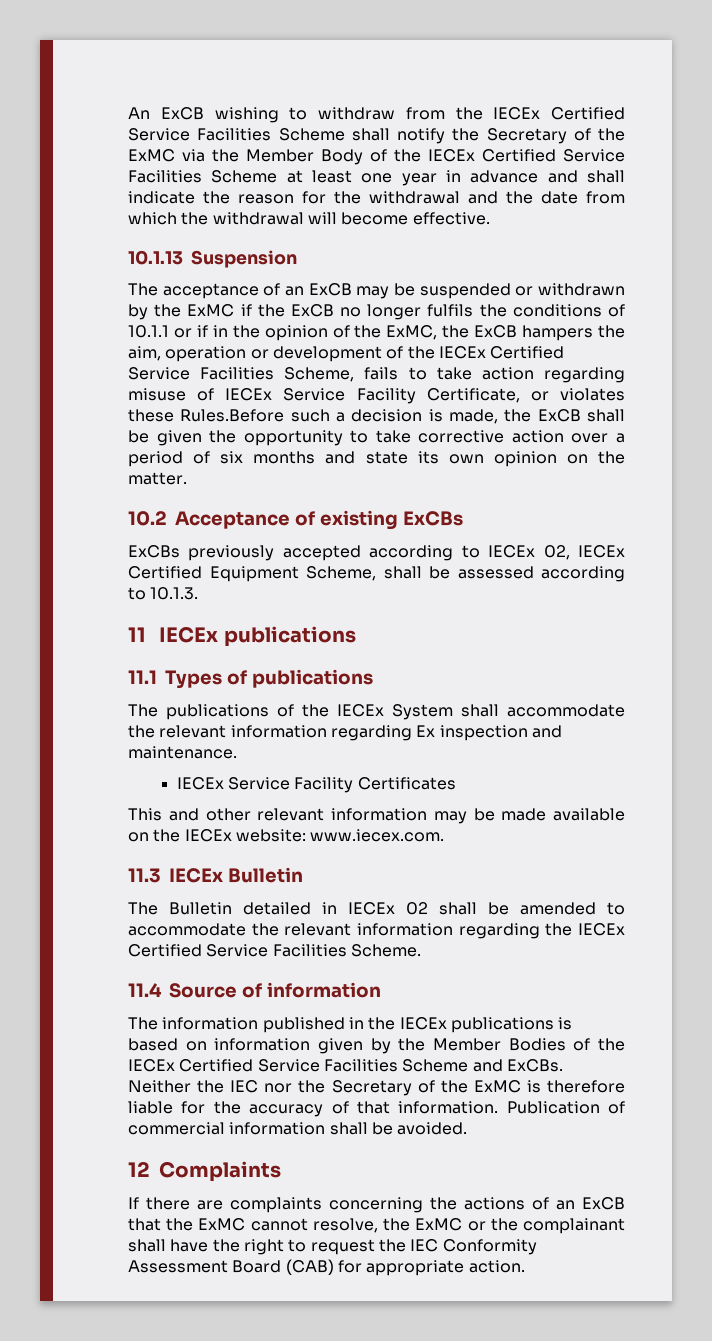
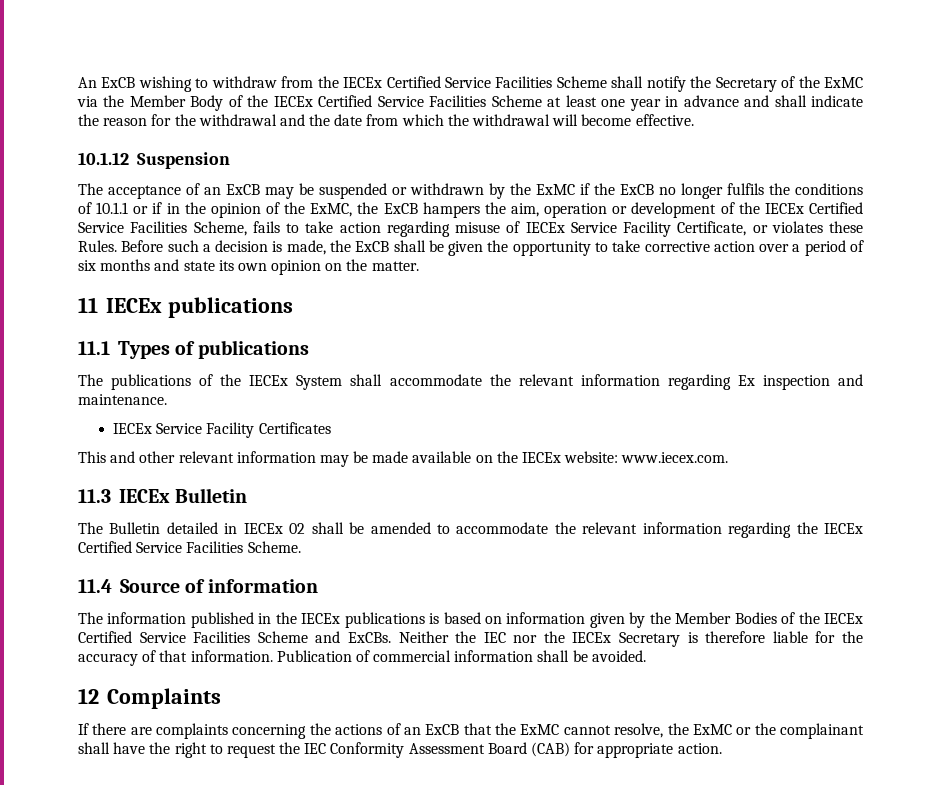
[128,250,183,265] 10.1.13 -> [78,152,129,165] 10.1.12
[180,409,285,422] Rules.Before -> [78,240,164,252] Rules. Before
[128,510,463,530] [128,545,625,561] [128,566,625,582] [128,587,199,600] // 10.2 Acceptance of existing ExCBs // ExCBs previously accepted according to IECEx 02, IECEx Certified Equipment Scheme, shall be assessed according to 10.1.3. -> (419, 266) none
[331,1080,521,1096] Secretary of the ExMC -> [572,632,681,647] IECEx Secretary

